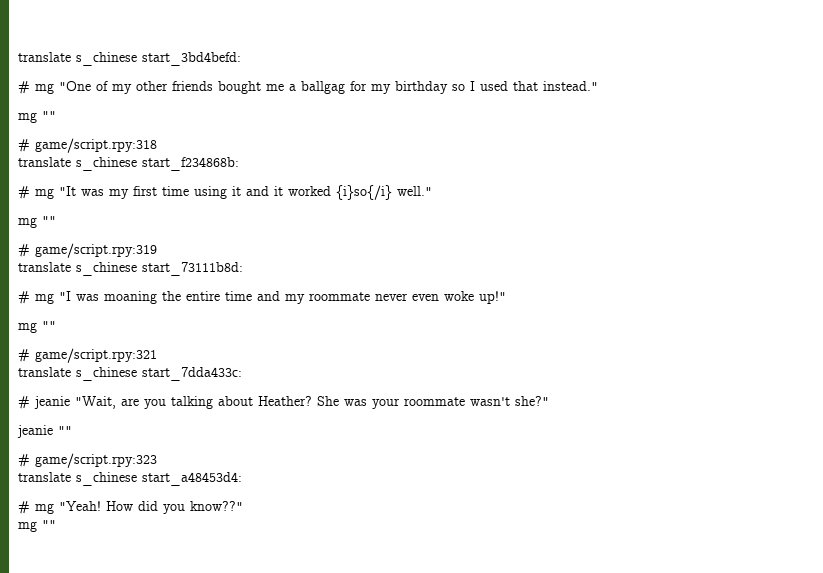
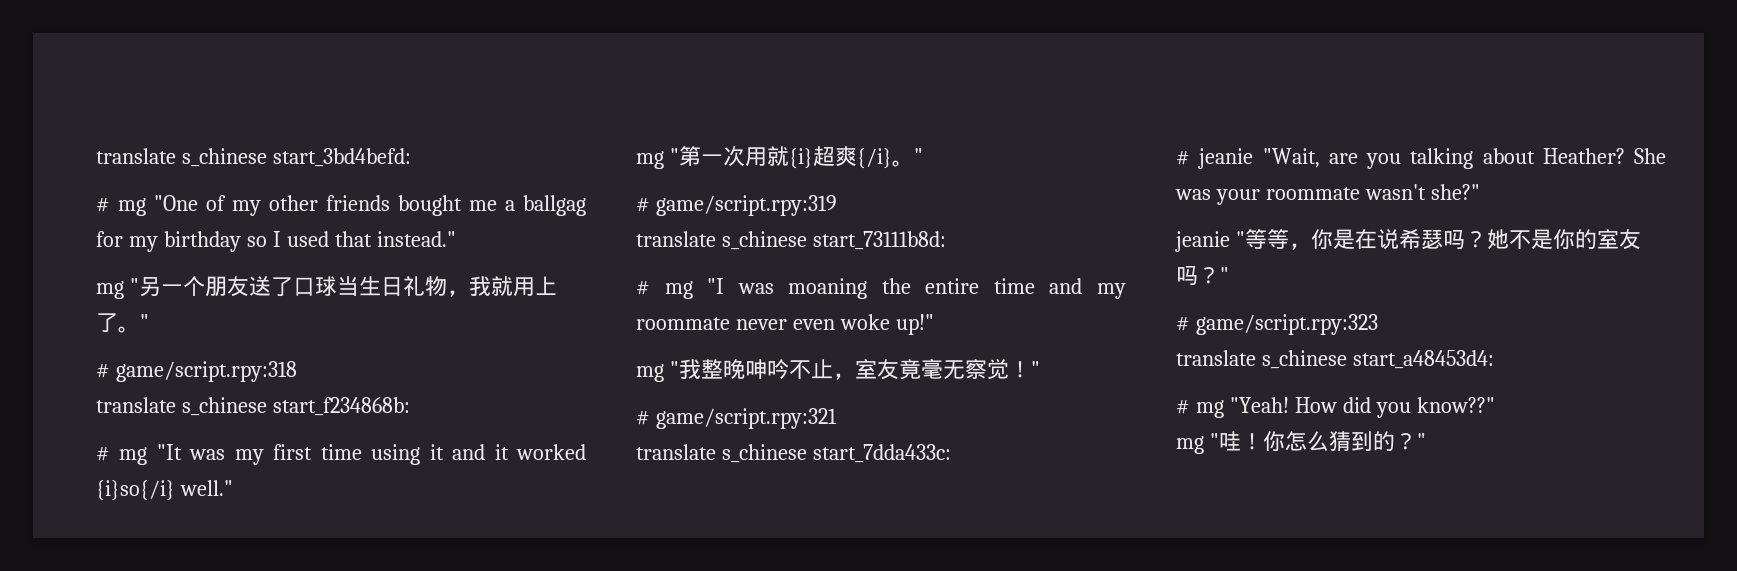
[42,111,56,120] "" -> [129,276,557,297] [96,313,149,333] "另一个朋友送了口球当生日礼物，我就用上了。"
[42,216,56,225] "" -> [669,146,923,169] "第一次用就{i}超爽{/i}。"
[42,321,56,330] "" -> [669,358,1040,380] "我整晚呻吟不止，室友竟毫无察觉！"
[58,426,72,435] "" -> [1235,229,1641,250] [1176,265,1229,286] "等等，你是在说希瑟吗？她不是你的室友吗？"
[42,520,56,529] "" -> [1209,431,1426,452] "哇！你怎么猜到的？"

